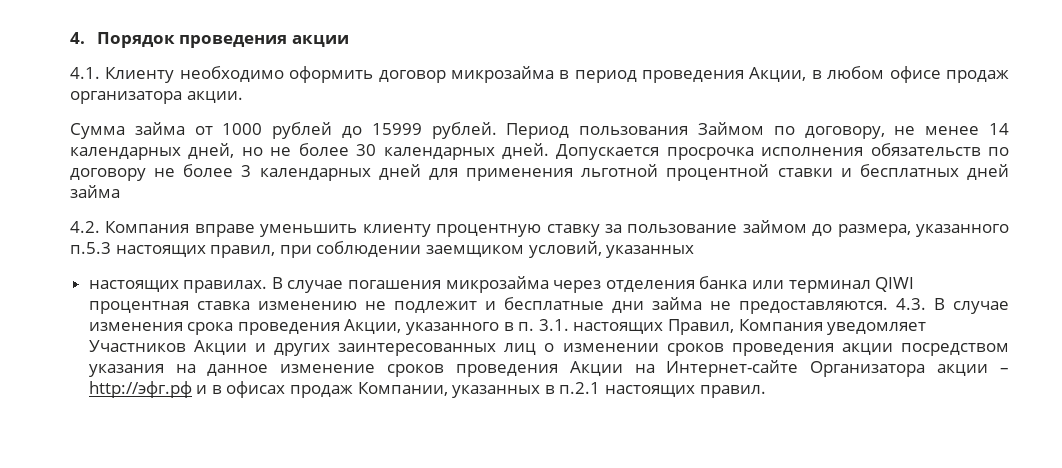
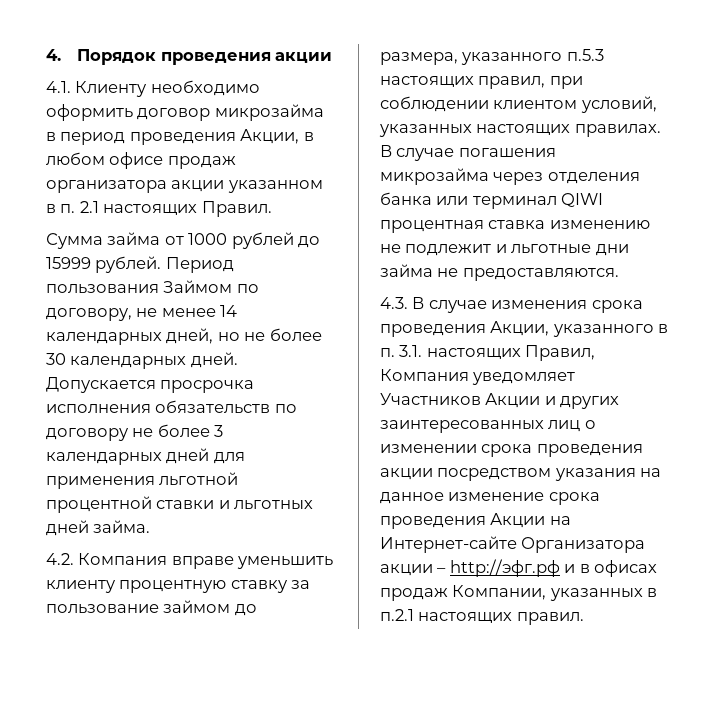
[186,91,243,103] акции. -> [171,180,323,193] [46,201,272,217] акции указанном в п. 2.1 настоящих Правил.
[859,164,1010,180] [70,185,120,198] бесплатных дней займа -> [234,500,314,510] [46,520,151,536] льготных дней займа.
[425,245,524,257] заемщиком -> [493,100,578,109] клиентом
(695, 251) // -> (472, 130) none
[503,297,604,310] бесплатные -> [511,244,592,254] льготные
(888, 307) none -> (619, 274) //
[666,343,724,356] сроков -> [481,444,533,457] срока
[387,364,445,377] сроков -> [548,492,600,505] срока

